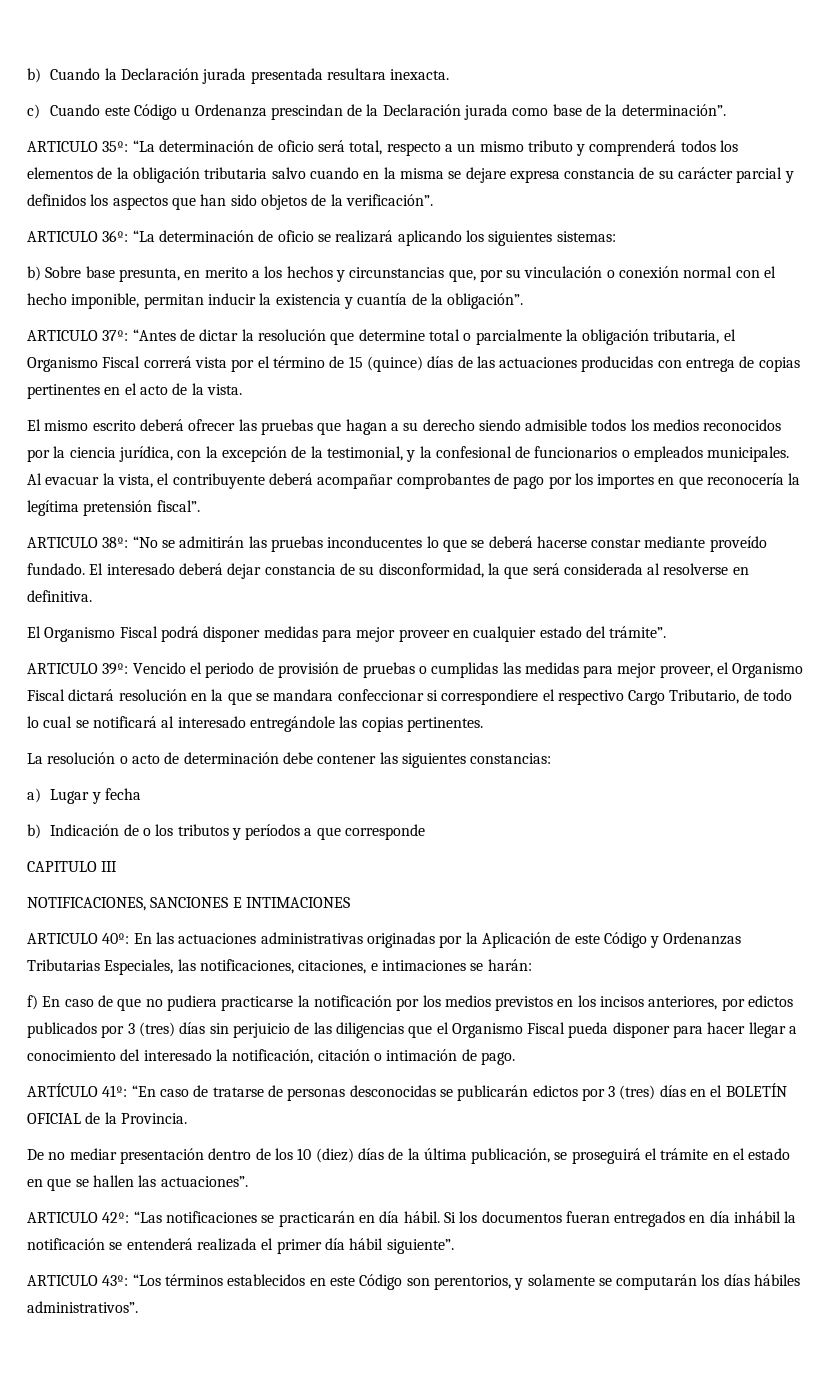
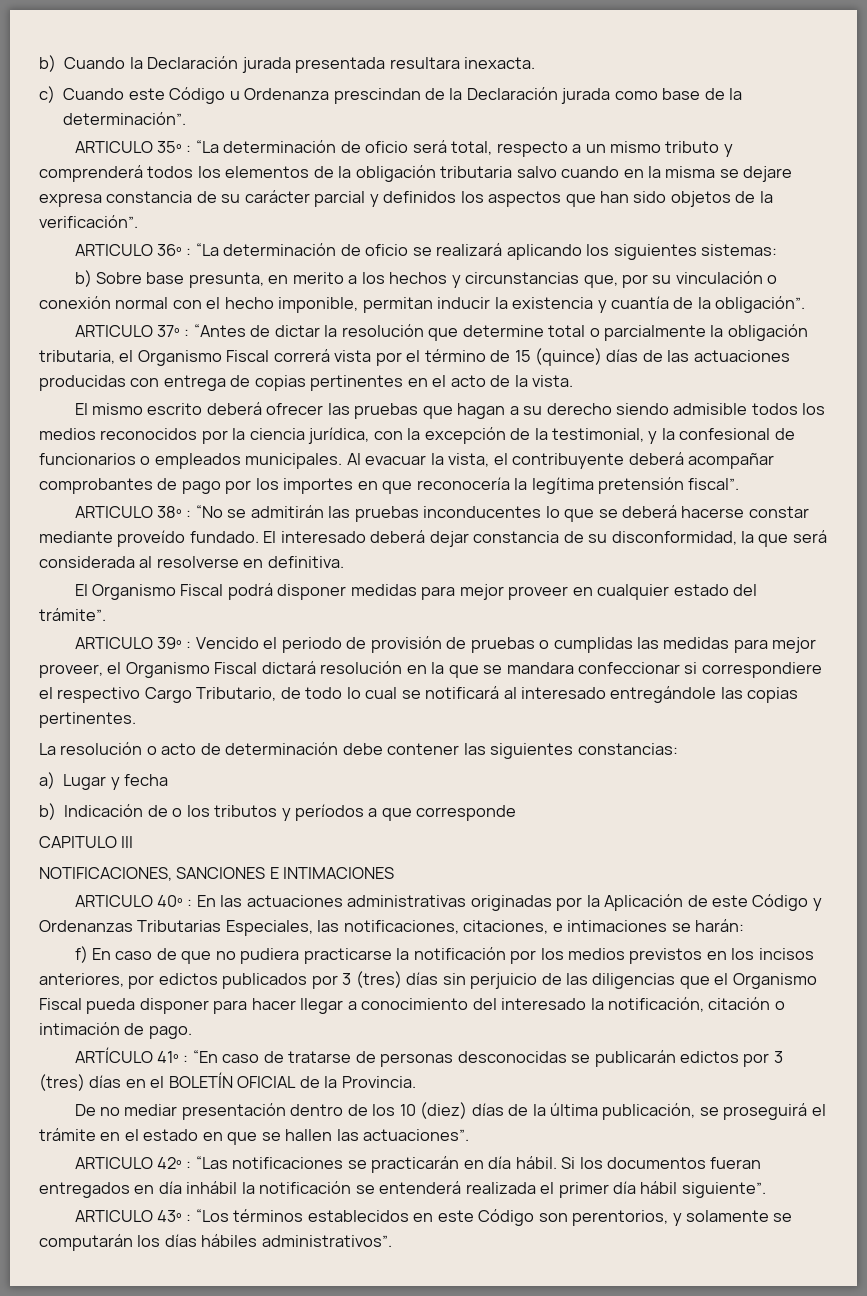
[102,141,129,152] 35º: -> [156,141,192,153] 35º :
[102,230,129,242] 36º: -> [156,244,192,256] 36º :
[102,330,129,341] 37º: -> [156,325,190,337] 37º :
[102,537,129,548] 38º: -> [156,506,192,518] 38º :
[102,663,129,675] 39º: -> [156,637,192,649] 39º :
[102,933,130,944] 40º: -> [156,895,193,907] 40º :
[102,1085,128,1097] 41º: -> [156,1051,189,1063] 41º :
[102,1212,130,1223] 42º: -> [156,1157,192,1169] 42º :
[102,1275,129,1286] 43º: -> [156,1210,192,1222] 43º :

